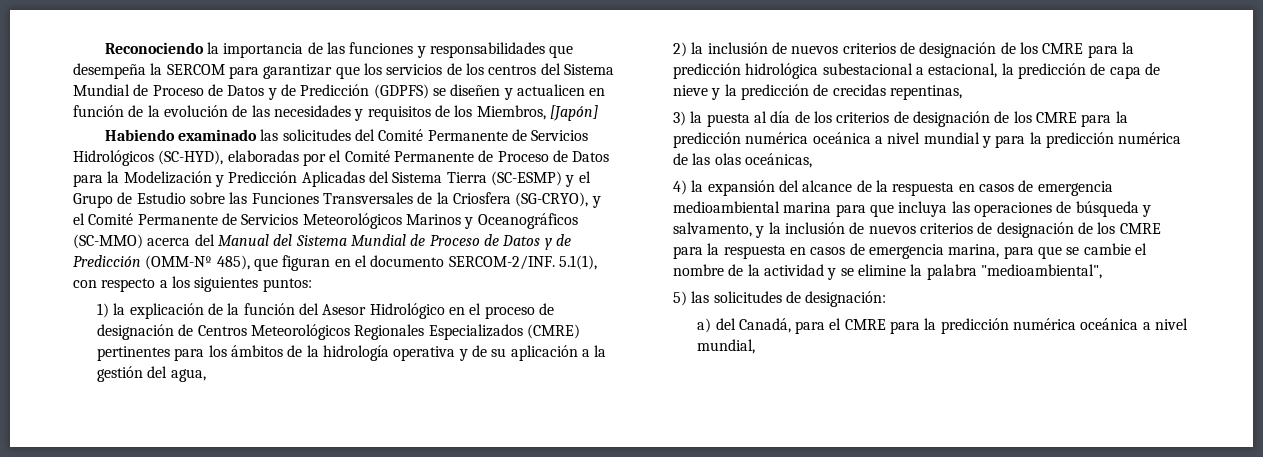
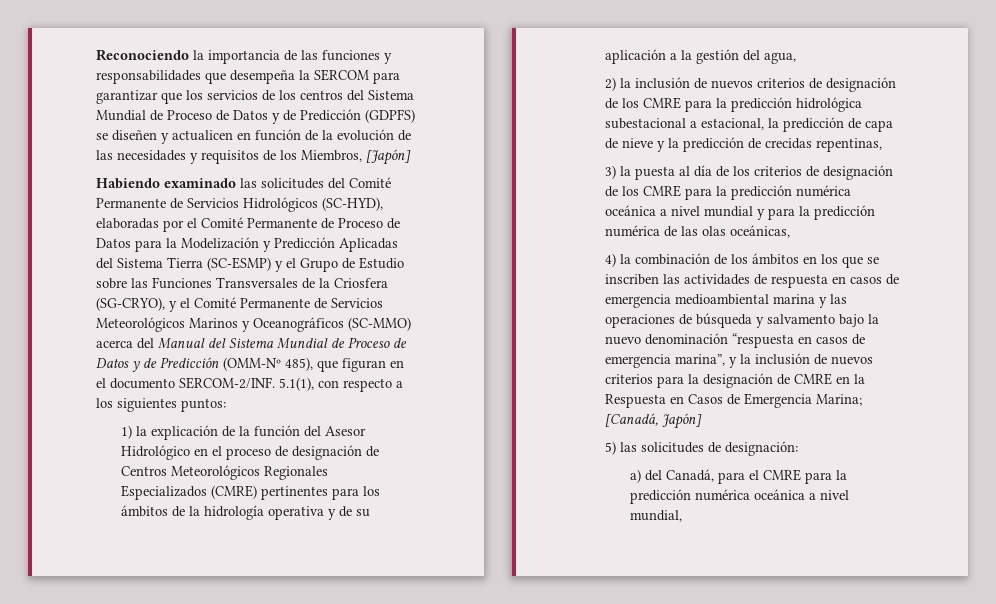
[707,180,889,196] expansión del alcance de la -> [634,253,879,268] [604,274,767,285] combinación de los ámbitos en los que se inscriben las actividades de
[835,201,948,217] para que incluya -> [818,297,827,308] y
[673,222,753,237] salvamento, -> [766,314,879,327] [604,333,865,348] [604,354,725,368] salvamento bajo la nuevo denominación “respuesta en casos de emergencia marina”,
[977,222,1161,238] [673,243,1147,259] [673,264,1102,280] de designación de los CMRE para la respuesta en casos de emergencia marina, para que se cambie el nombre de la actividad y se elimine la palabra "medioambiental", -> [656,373,865,388] [604,393,862,408] [604,413,702,429] para la designación de CMRE en la Respuesta en Casos de Emergencia Marina; [Canadá, Japón]

